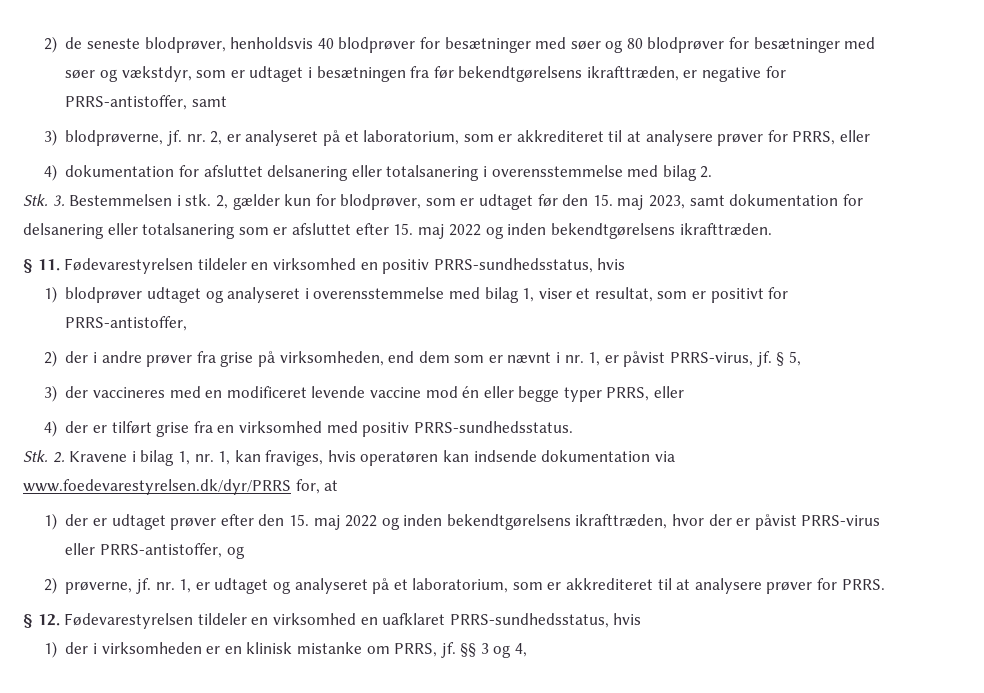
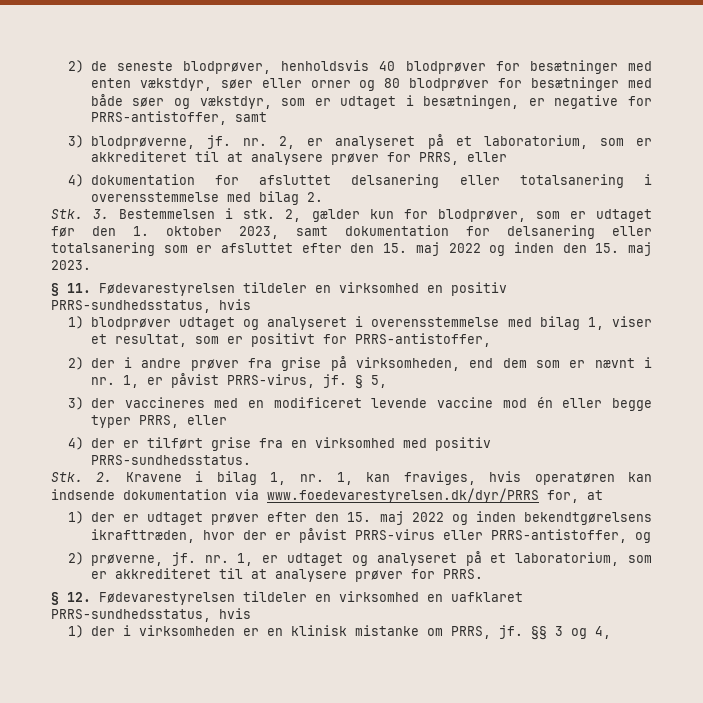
[570,40,601,50] søer -> [90,78,351,91] enten vækstdyr, søer eller orner
(876, 43) none -> [90,94,123,106] både
[316,66,679,82] besætningen fra før bekendtgørelsens ikrafttræden, -> [423,95,520,109] besætningen,
[592,194,645,210] 15. maj -> [133,226,222,236] 1. oktober
[393,223,772,239] 15. maj 2022 og inden bekendtgørelsens ikrafttræden. -> [350,242,652,256] [51,260,91,270] den 15. maj 2022 og inden den 15. maj 2023.

